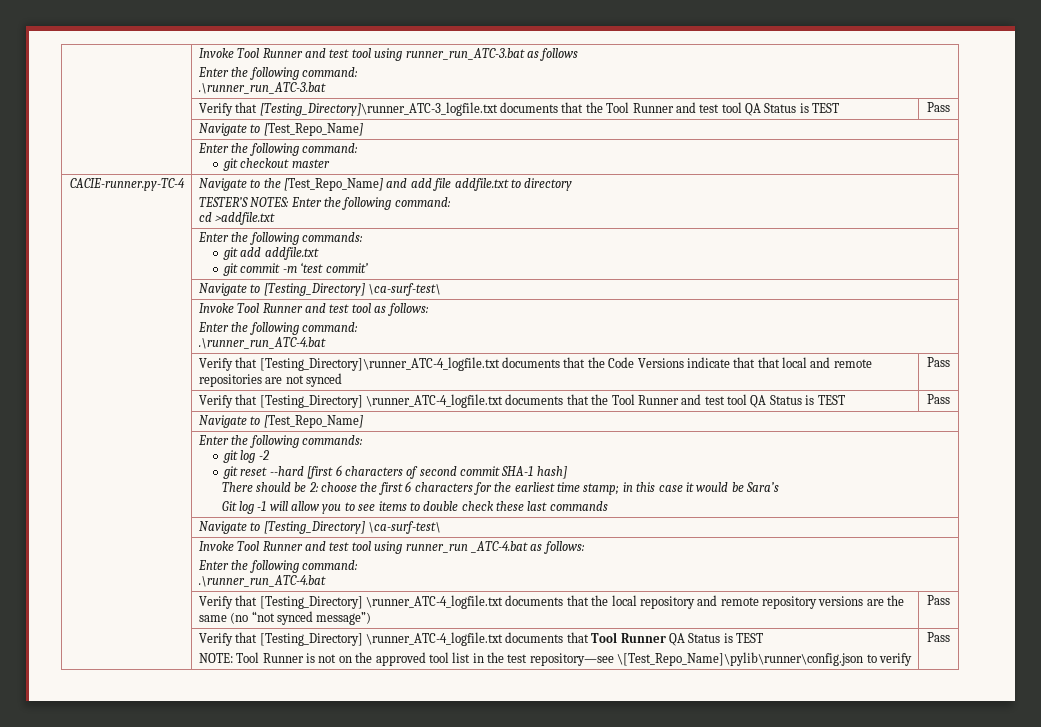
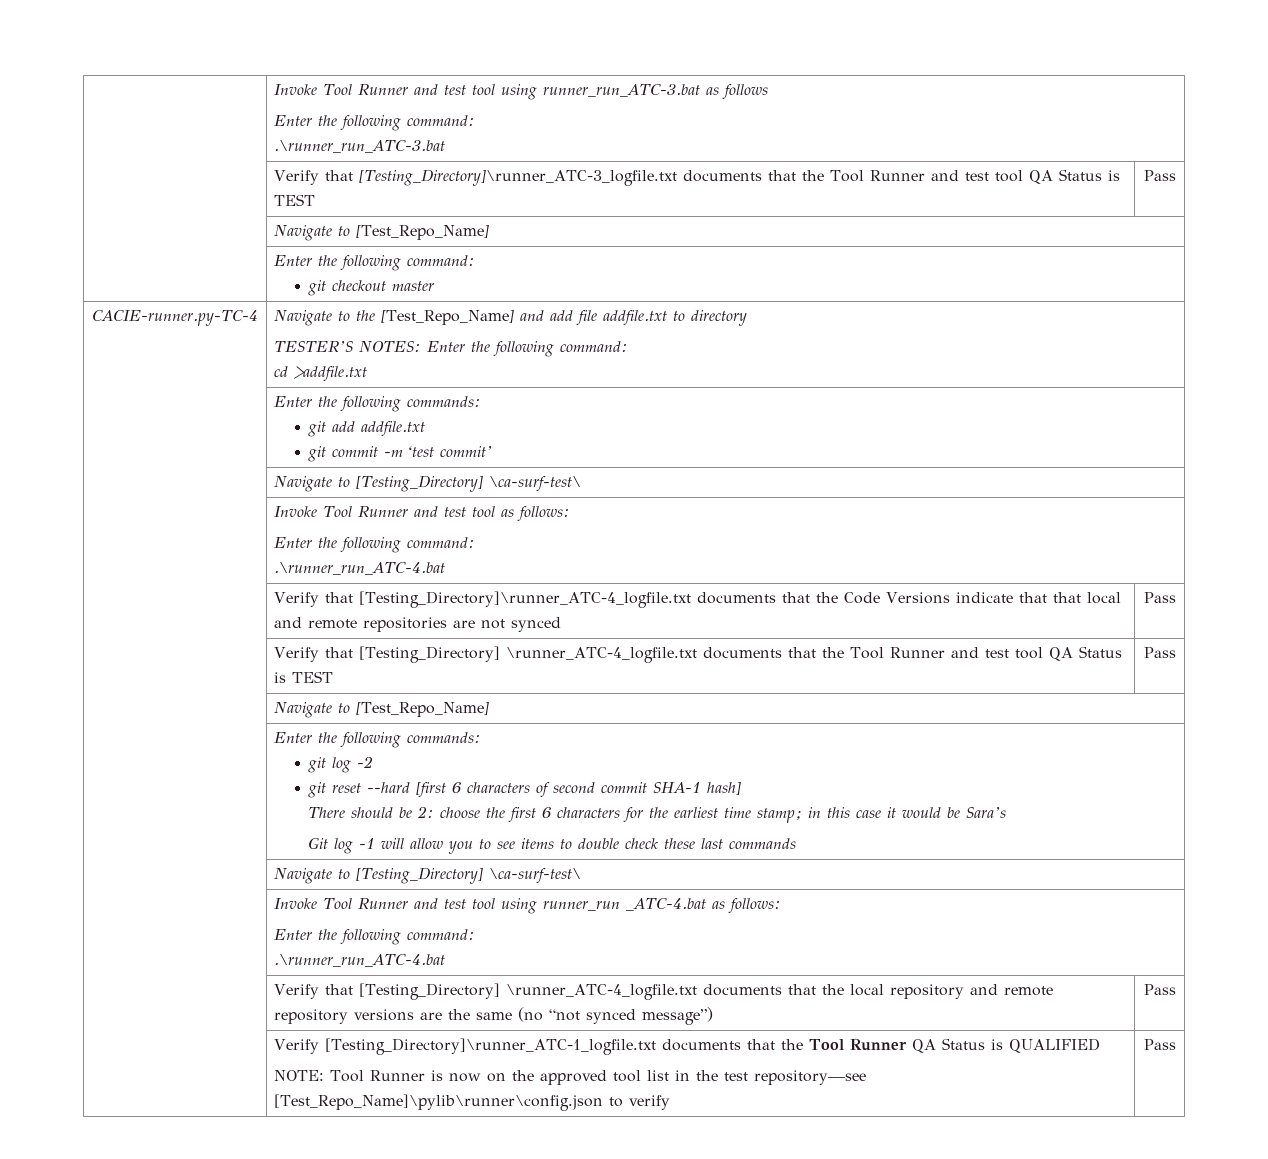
[235,632,589,646] that [Testing_Directory] \runner_ATC-4_logfile.txt documents that -> [325,1038,804,1055] [Testing_Directory]\runner_ATC-1_logfile.txt documents that the
[736,633,764,643] TEST -> [1009,1038,1101,1053] QUALIFIED
[318,654,337,663] not -> [449,1073,482,1082] now
[617,652,864,666] \[Test_Repo_Name]\pylib\runner\config.json -> [274,1094,604,1111] [Test_Repo_Name]\pylib\runner\config.json

